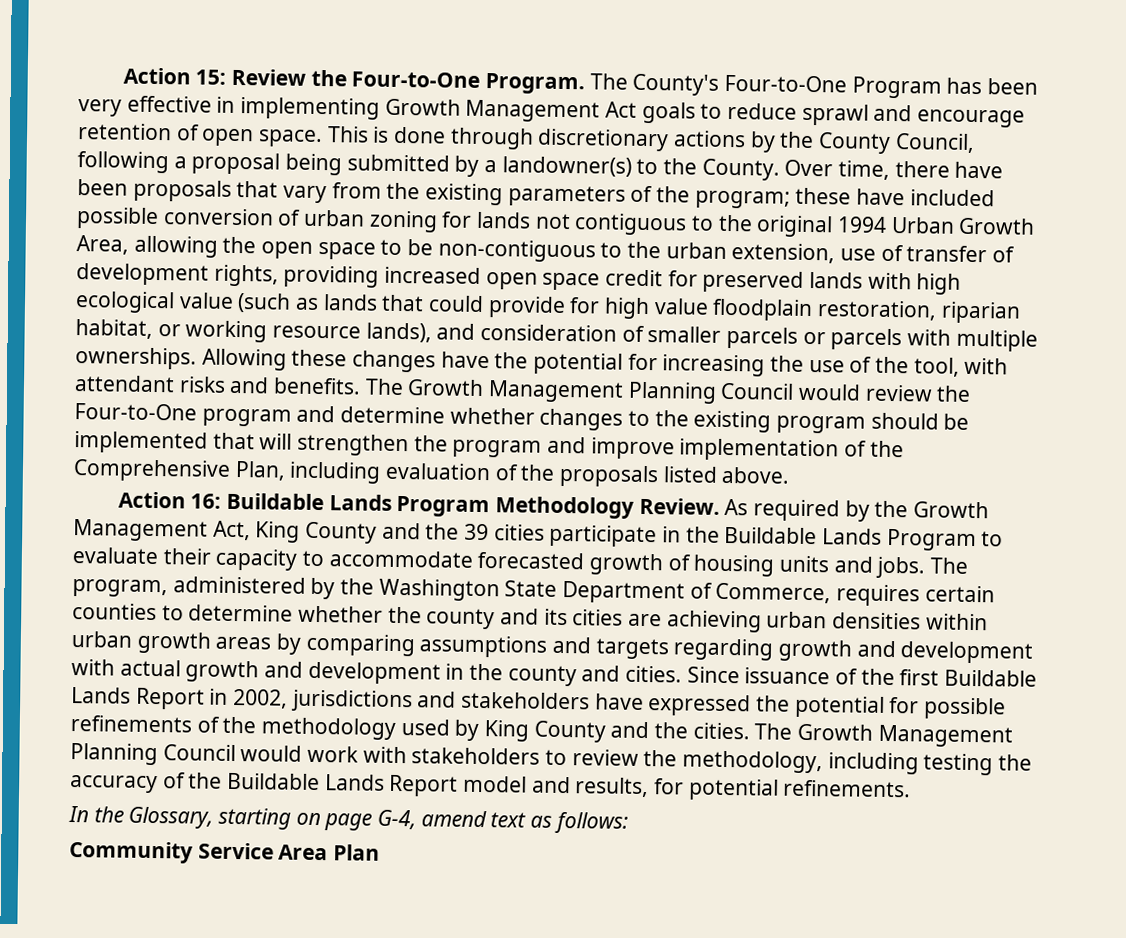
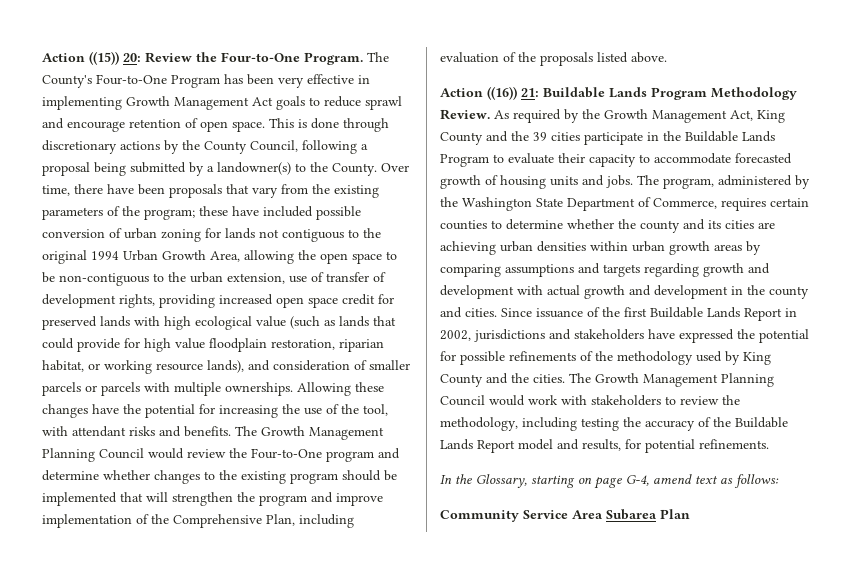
[122,67,227,85] Action 15: -> [42,51,141,65] Action ((15)) 20:
[190,493,222,509] 16: -> [487,86,539,100] ((16)) 21:
(329, 852) none -> [606,509,657,520] Subarea

